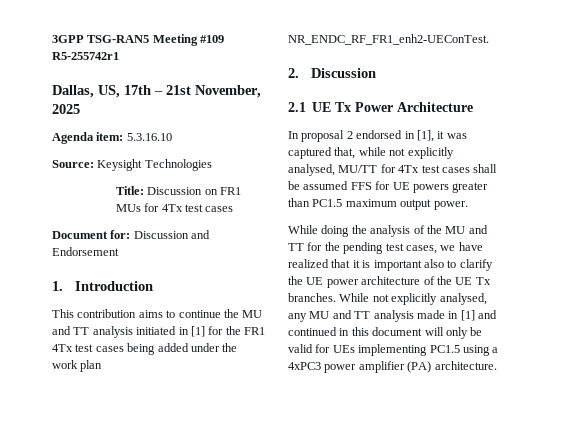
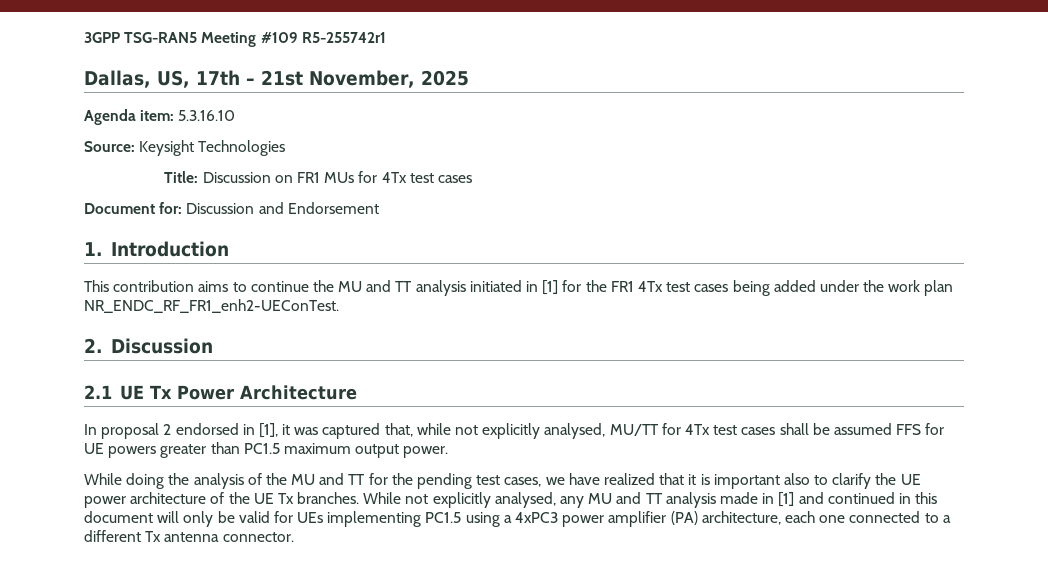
[434,361,497,370] architecture. -> [701,511,951,525] [84,530,294,542] architecture, each one connected to a different Tx antenna connector.

